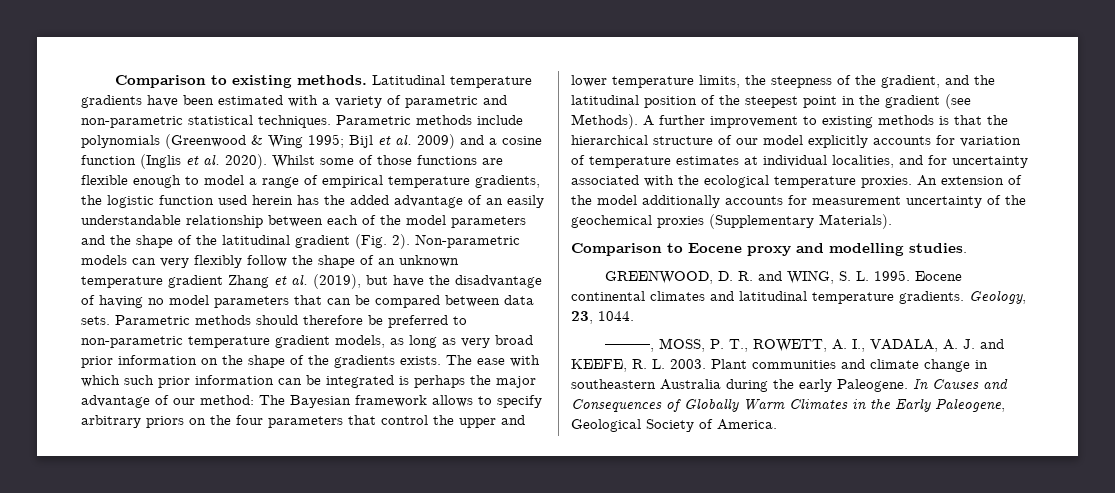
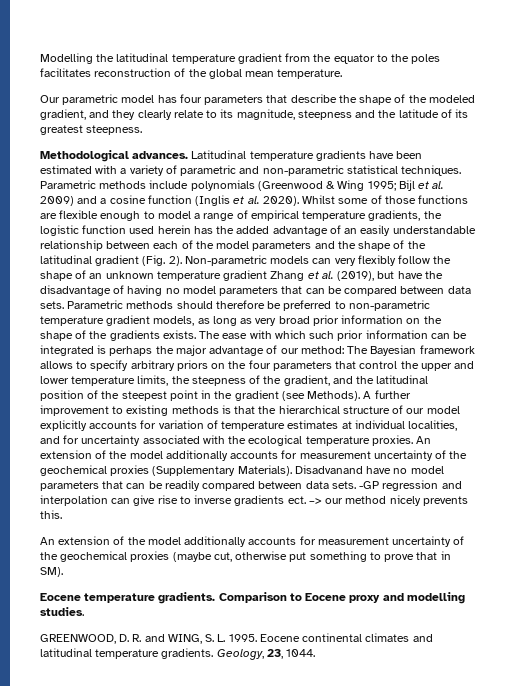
[115,75,368,88] Comparison to existing methods. -> [40,53,441,64] [40,68,343,79] [40,94,475,105] [40,109,469,120] [40,125,143,135] [40,150,189,162] Modelling the latitudinal temperature gradient from the equator to the poles facilitates reconstruction of the global mean temperature. // Our parametric model has four parameters that describe the shape of the modeled gradient, and they clearly relate to its magnitude, steepness and the latitude of its greatest steepness. // Methodological advances.
(892, 221) // -> [294,465,444,474] [40,480,462,491] [40,495,468,506] [40,510,62,519] [40,536,465,547] [40,551,451,562] [40,567,63,577] [40,592,216,604] Disadvanand have no model parameters that can be readily compared between data sets. -GP regression and interpolation can give rise to inverse gradients ect. –> our method nicely prevents this. // An extension of the model additionally accounts for measurement uncertainty of the geochemical proxies (maybe cut, otherwise put something to prove that in SM). // Eocene temperature gradients.
[605,338,1005,352] [571,359,988,372] [571,378,1008,392] [571,398,1005,412] [571,419,777,432] // ———, MOSS, P. T., ROWETT, A. I., VADALA, A. J. and KEEFE, R. L. 2003. Plant communities and climate change in southeastern Australia during the early Paleogene. In Causes and Consequences of Globally Warm Climates in the Early Paleogene, Geological Society of America. -> (316, 653) none

